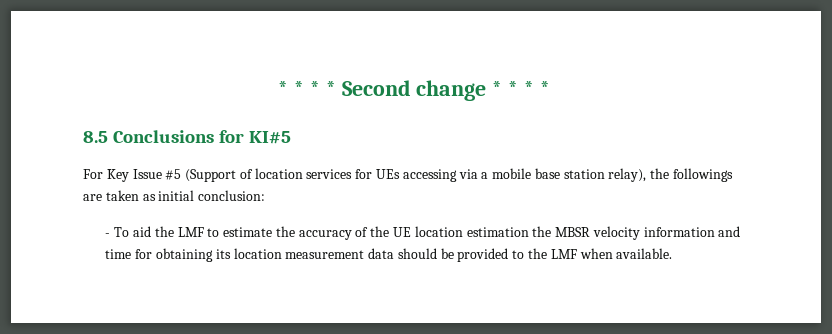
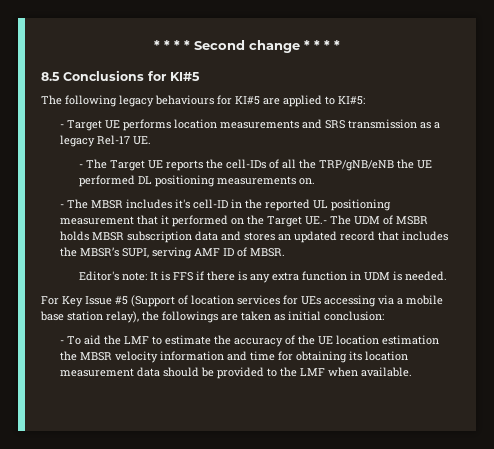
(292, 137) none -> [41,95,365,107] [59,119,440,131] [59,135,151,147] [78,159,432,171] [78,175,315,187] [59,199,391,211] [59,215,428,227] [59,231,448,243] [59,247,285,259] [78,271,447,283] // The following legacy behaviours for KI#5 are applied to KI#5: // - Target UE performs location measurements and SRS transmission as a legacy Rel-17 UE. // - The Target UE reports the cell-IDs of all the TRP/gNB/eNB the UE performed DL positioning measurements on. // - The MBSR includes it's cell-ID in the reported UL positioning measurement that it performed on the Target UE.- The UDM of MSBR holds MBSR subscription data and stores an updated record that includes the MBSR’s SUPI, serving AMF ID of MBSR. // Editor's note: It is FFS if there is any extra function in UDM is needed.

